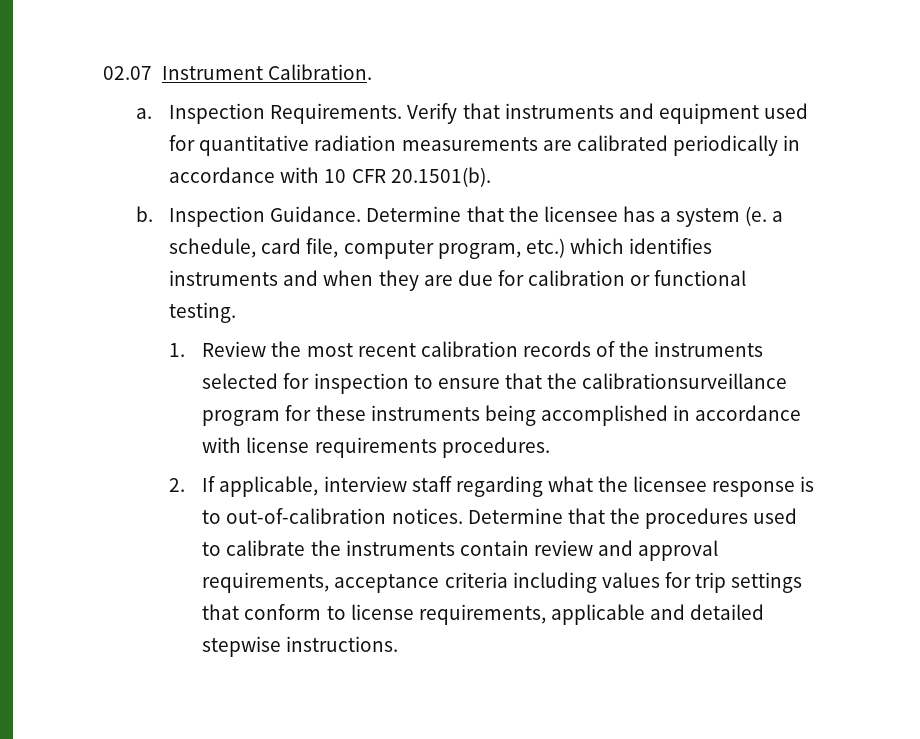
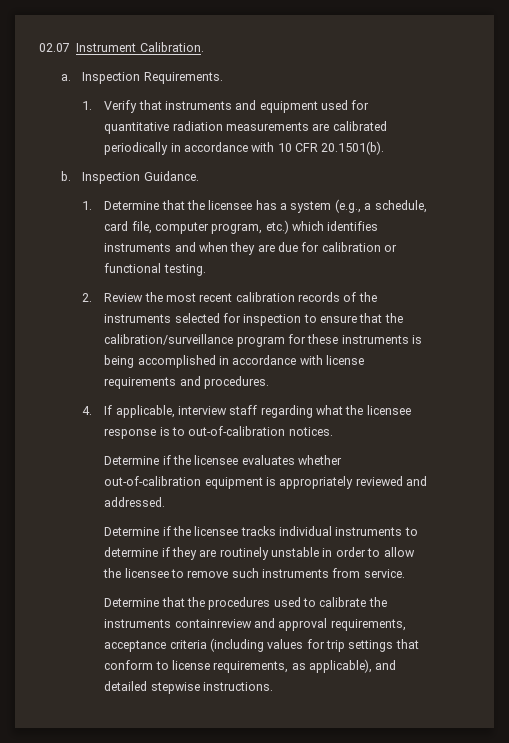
(403, 113) none -> [82,101,93,110] // 1.
(362, 214) none -> [82,201,93,210] // 1.
[745,206,768,226] (e. -> [334,199,361,213] (e.g.,
[169,343,186,357] 1. -> [82,293,93,302] 2.
[582,373,788,389] calibrationsurveillance -> [104,334,234,345] calibration/surveillance
(480, 413) none -> [411,335,422,344] is
(437, 447) none -> [179,376,201,386] and
[169,478,186,492] 2. -> [82,406,93,415] 4.
(463, 516) none -> [104,455,342,465] [104,476,427,489] [104,497,166,507] [104,526,418,536] [104,547,415,560] [103,568,405,578] // Determine if the licensee evaluates whether out-of-calibration equipment is appropriately reviewed and addressed. // Determine if the licensee tracks individual instruments to determine if they are routinely unstable in order to allow the licensee to remove such instruments from service. //
[459,540,593,556] contain review -> [174,619,252,628] containreview
[512,572,597,593] including -> [209,638,264,652] (including
[550,604,645,625] applicable -> [291,659,372,673] as applicable),

